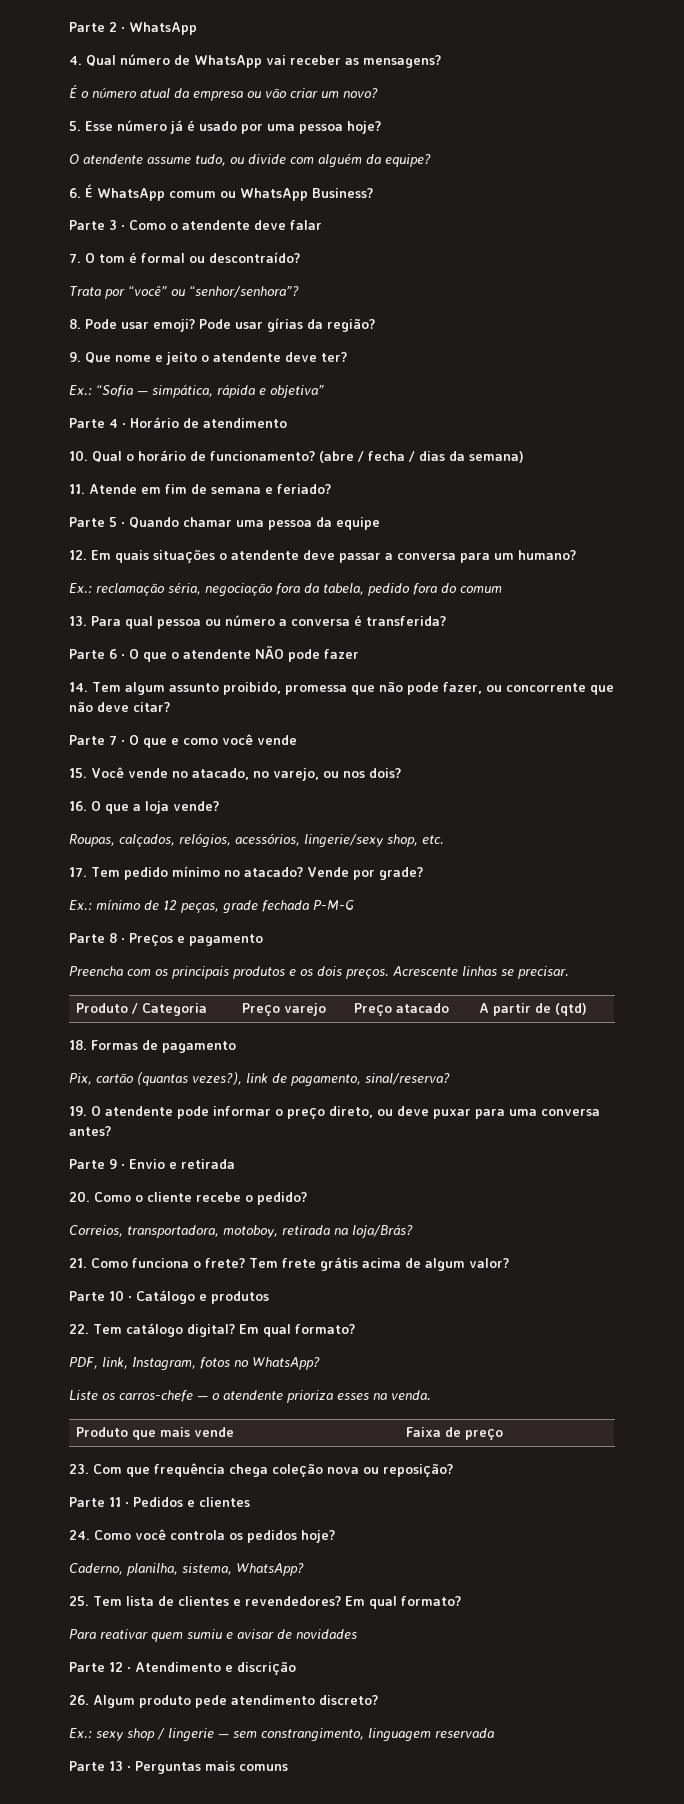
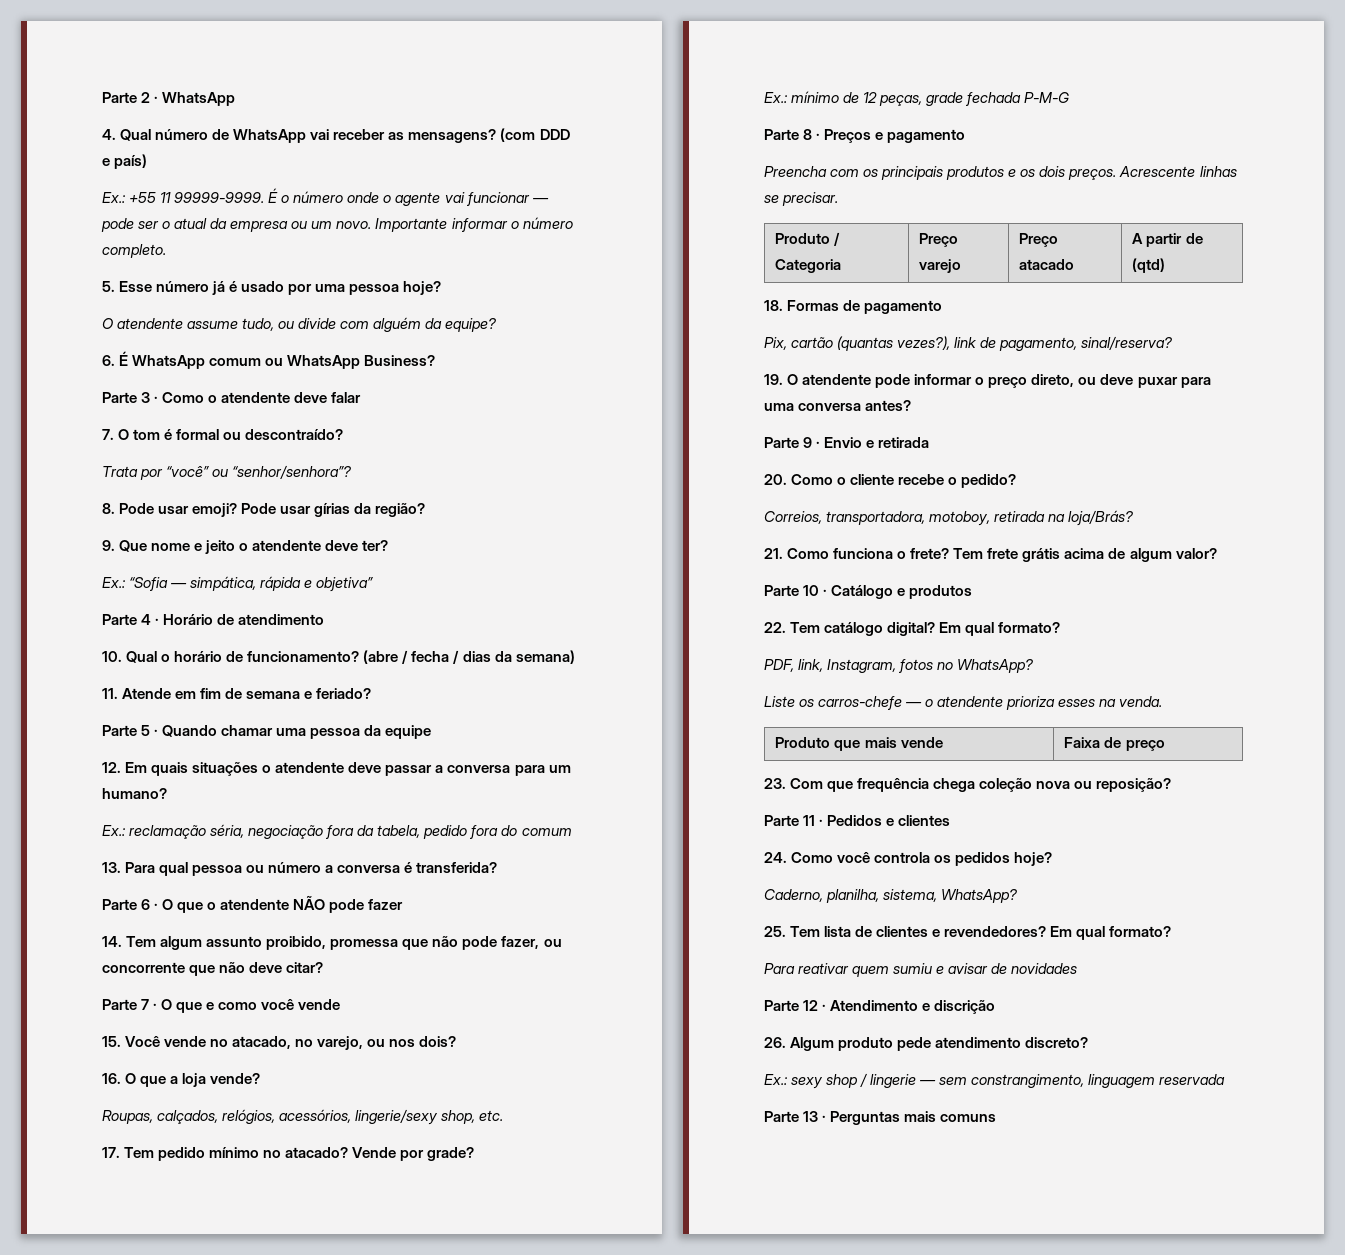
[69,85,378,101] // É o número atual da empresa ou vão criar um novo? -> [500,128,570,142] [102,154,148,169] [102,188,549,206] [101,217,573,232] [102,244,166,258] (com DDD e país) // Ex.: +55 11 99999-9999. É o número onde o agente vai funcionar — pode ser o atual da empresa ou um novo. Importante informar o número completo.

